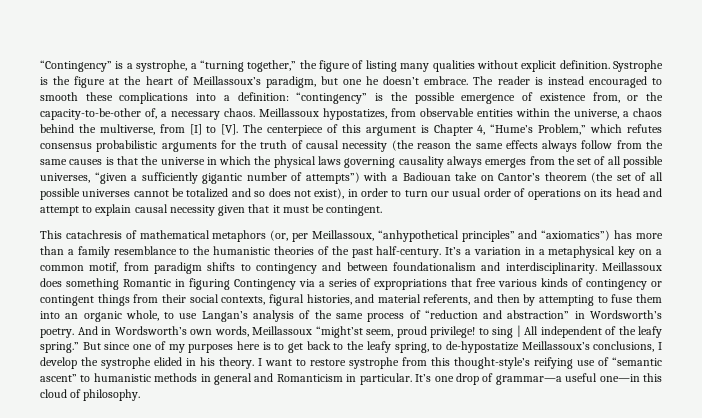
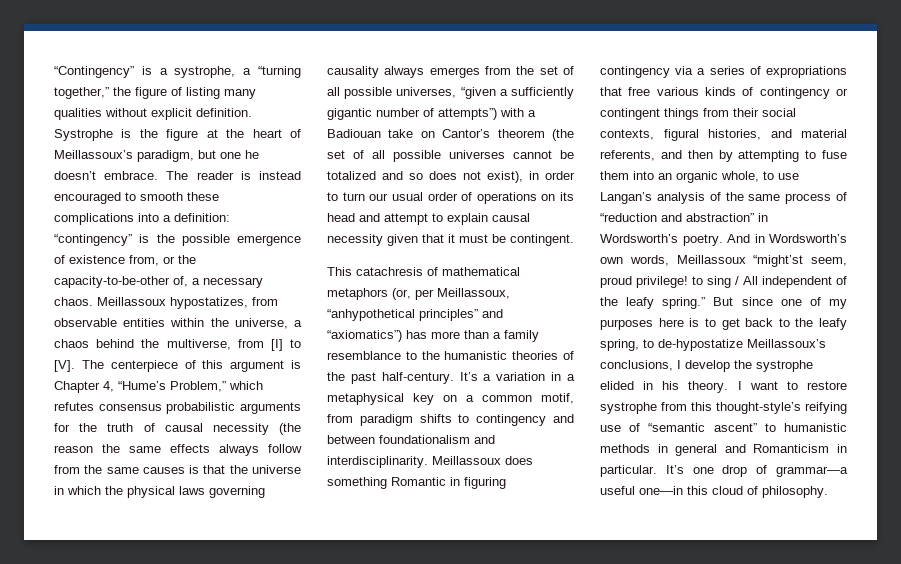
[233,279,296,290] Contingency -> [600,66,670,78] contingency
[516,325,521,337] | -> [735,276,739,285] /

